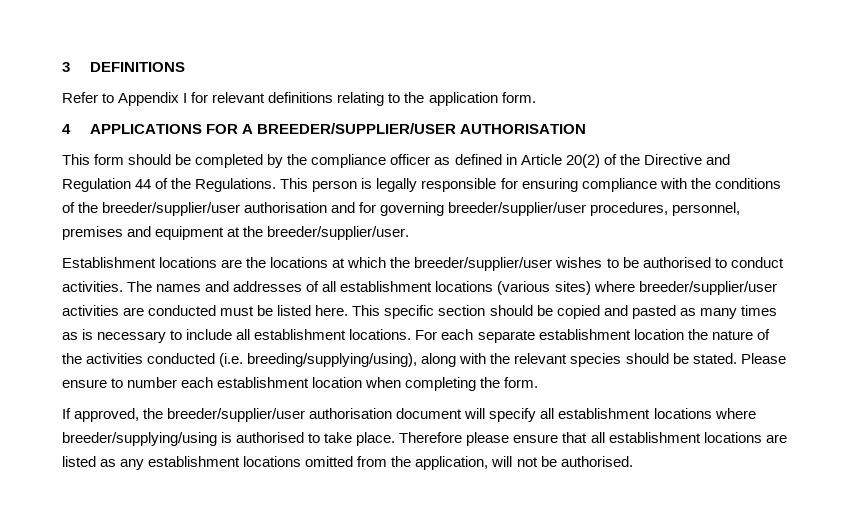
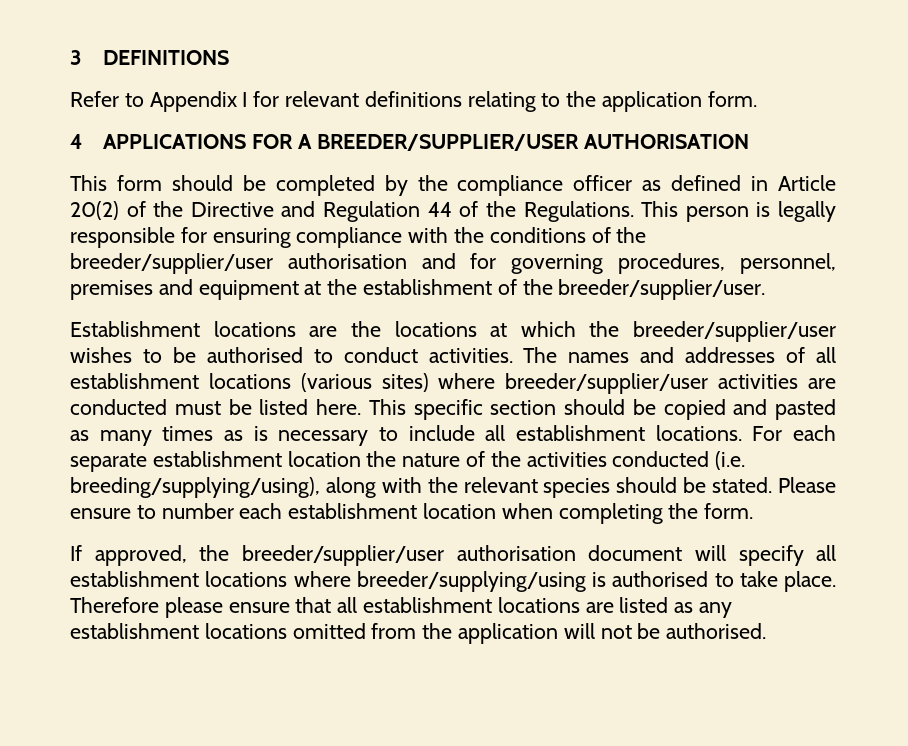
[448,202,587,216] breeder/supplier/user -> (604, 264) none
(264, 231) none -> [363,279,553,295] establishment of the
[415,456,489,470] application, -> [458,623,559,644] application

